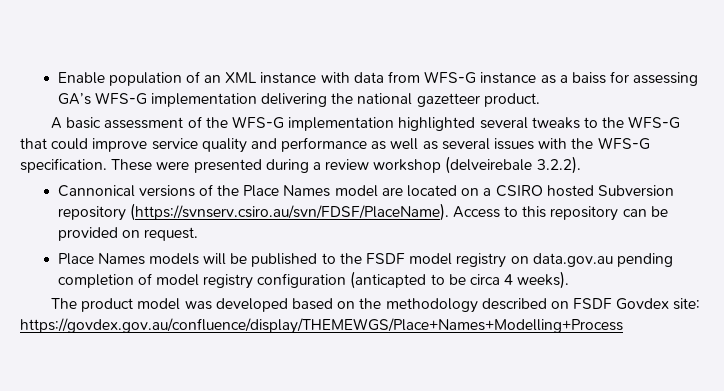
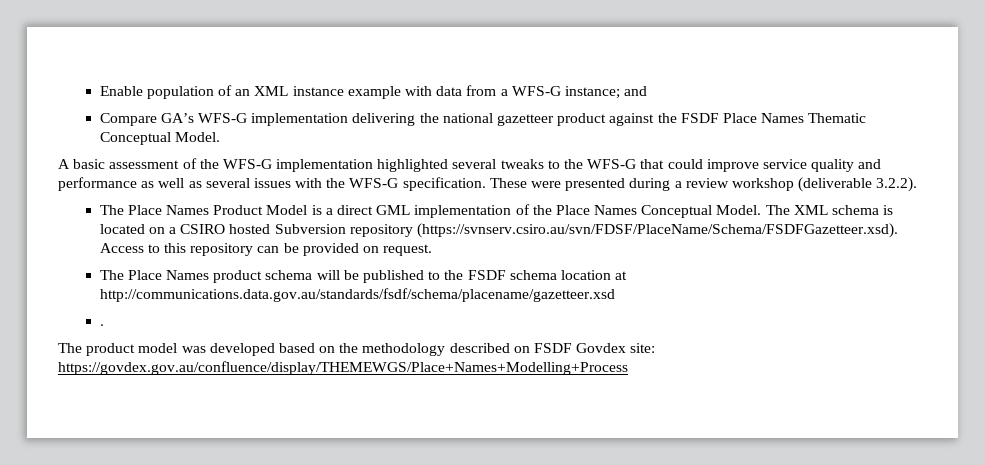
(317, 78) none -> [347,86,401,99] example
[424,71,699,86] WFS-G instance as a baiss for assessing -> [500,86,648,99] [99,113,157,126] a WFS-G instance; and // Compare
[483,93,540,107] product. -> [557,113,867,126] [99,132,220,145] product against the FSDF Place Names Thematic Conceptual Model.
[445,156,533,174] (delveirebale -> [798,177,873,192] (deliverable
[57,184,403,197] Cannonical versions of the Place Names model are -> [99,204,894,218] The Place Names Product Model is a direct GML implementation of the Place Names Conceptual Model. The XML schema is
[129,203,449,221] (https://svnserv.csiro.au/svn/FDSF/PlaceName). -> [416,223,898,238] (https://svnserv.csiro.au/svn/FDSF/PlaceName/Schema/FSDFGazetteer.xsd).
[57,253,199,265] Place Names models -> [99,270,313,283] The Place Names product schema
[409,253,673,268] [57,271,570,289] model registry on data.gov.au pending completion of model registry configuration (anticapted to be circa 4 weeks). -> [509,270,628,280] [99,288,615,302] [99,324,104,326] schema location at http://communications.data.gov.au/standards/fsdf/schema/placename/gazetteer.xsd // .

